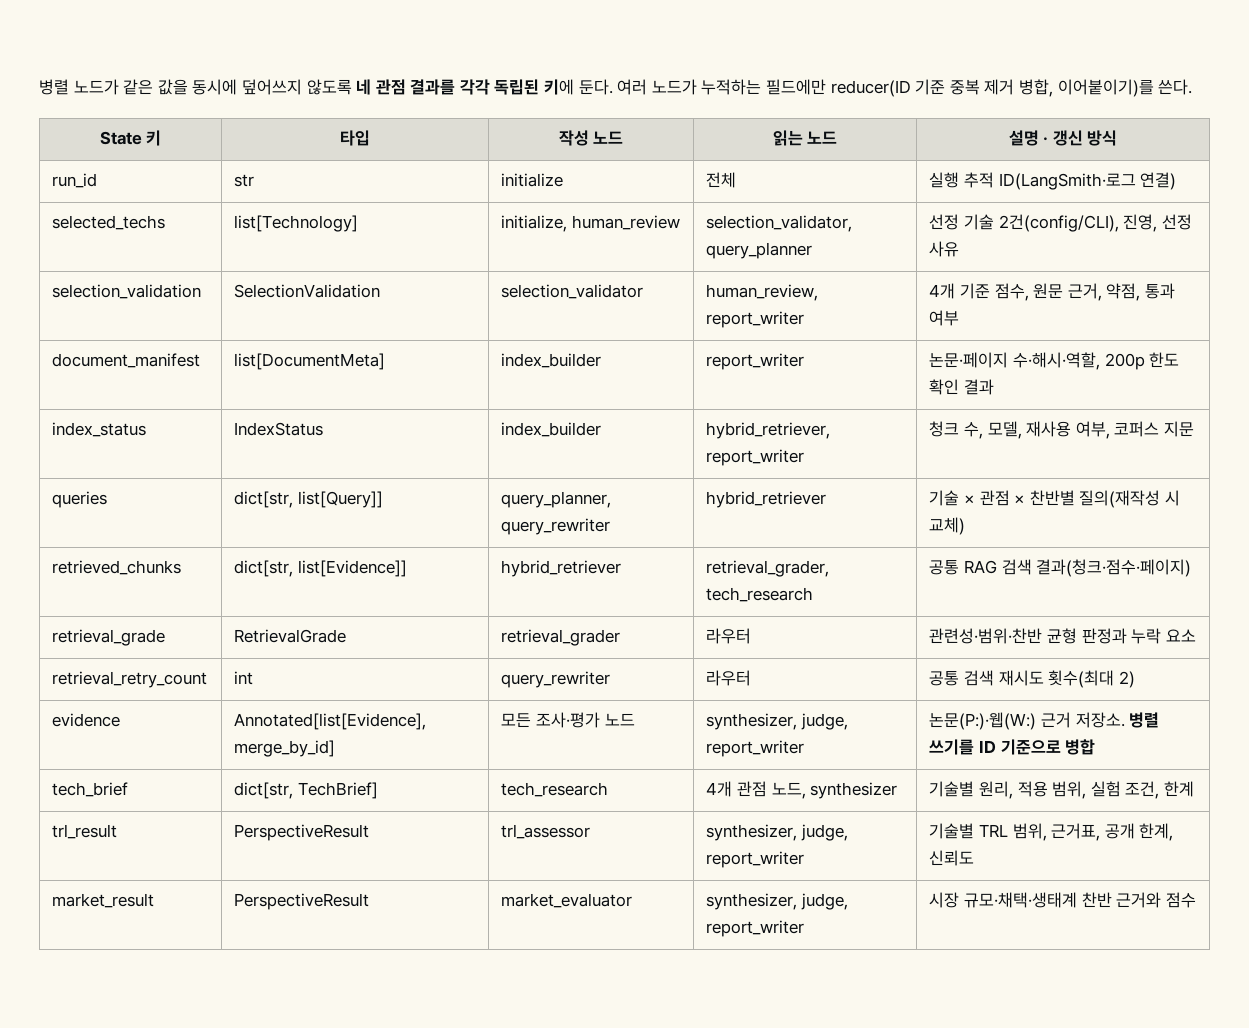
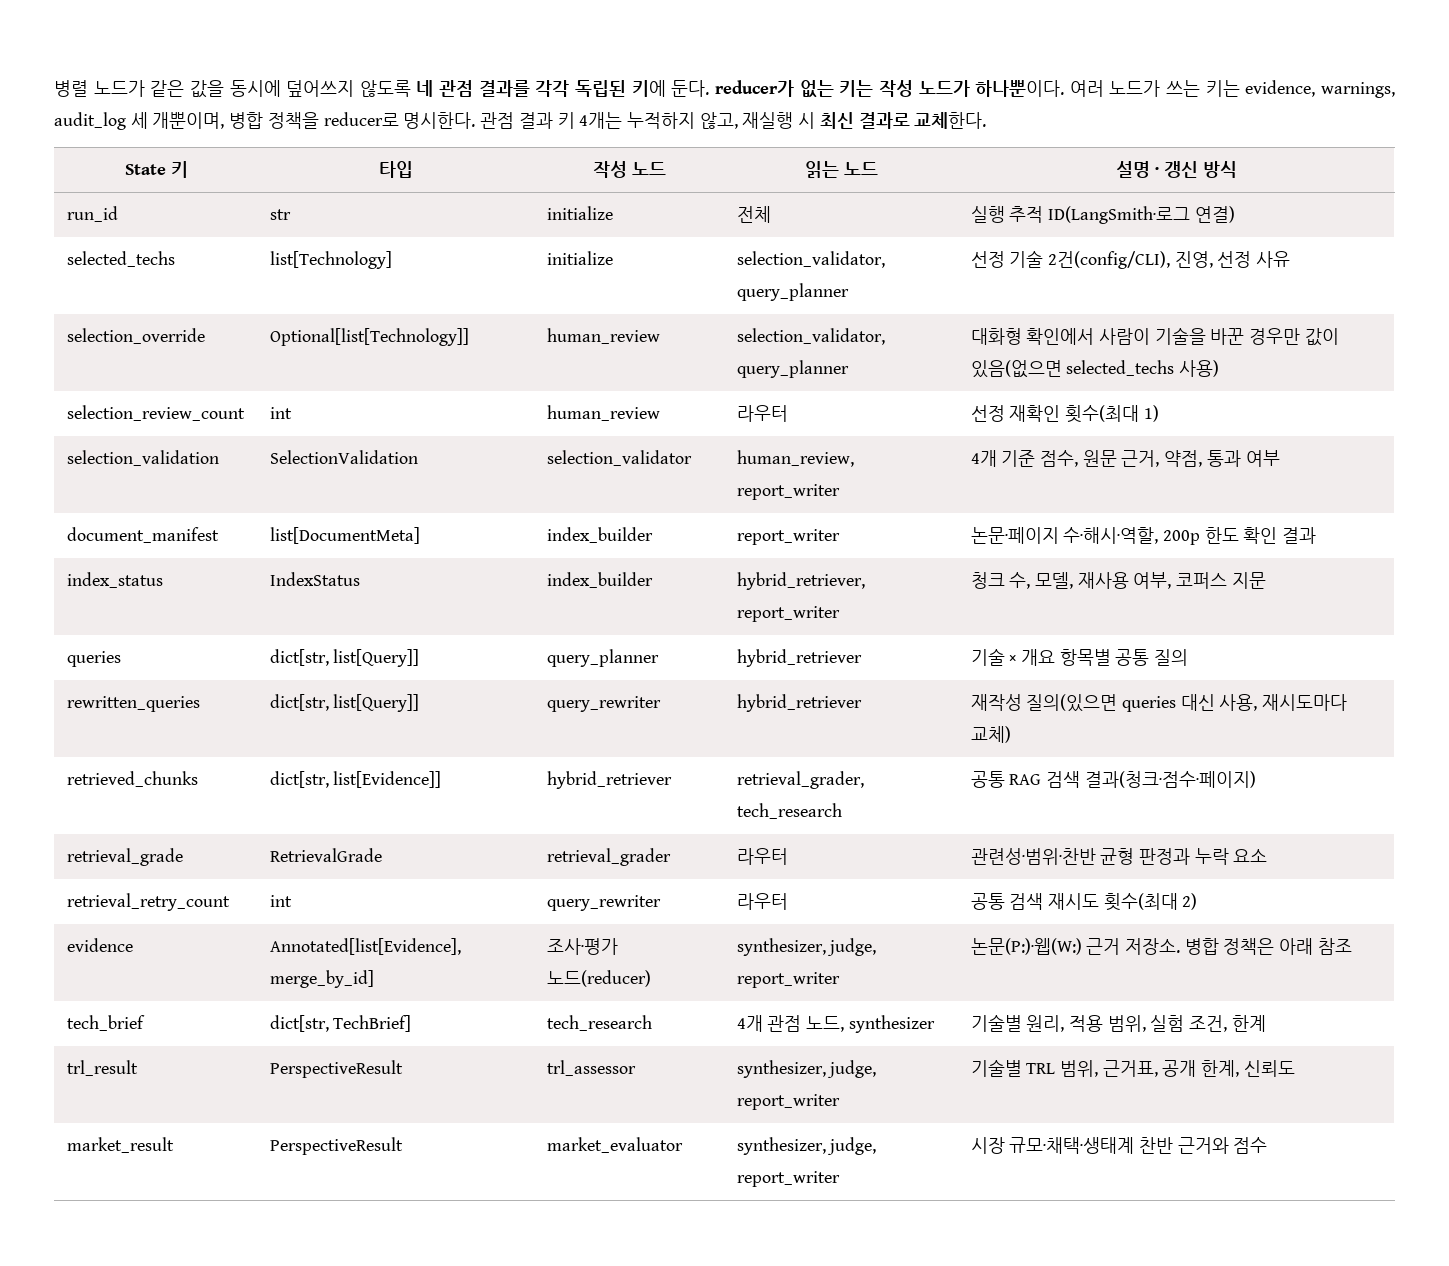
[617,79,1193,97] 여러 노드가 누적하는 필드에만 reducer(ID 기준 중복 제거 병합, 이어붙이기)를 쓴다. -> [714,80,1396,98] [54,112,987,130] reducer가 없는 키는 작성 노드가 하나뿐이다. 여러 노드가 쓰는 키는 evidence, warnings, audit_log 세 개뿐이며, 병합 정책을 reducer로 명시한다. 관점 결과 키 4개는 누적하지 않고, 재실행 시 최신 결과로 교체한다.
[501,215,681,232] initialize, human_review -> [546,251,613,265] initialize
(960, 249) none -> [66,328,205,344] [269,328,469,346] [546,328,660,344] [736,328,885,345] [736,360,849,378] [970,327,1339,346] [970,360,1220,378] [66,405,245,421] [269,407,292,419] [546,405,660,421] [736,405,788,422] [970,405,1159,423] // selection_override | Optional[list[Technology]] | human_review | selection_validator, query_planner | 대화형 확인에서 사람이 기술을 바꾼 경우만 값이 있음(없으면 selected_techs 사용) // selection_review_count | int | human_review | 라우터 | 선정 재확인 횟수(최대 1)
[501,491,612,508] [501,518,611,535] query_planner, query_rewriter -> [546,649,659,667] query_planner
[979,490,1181,508] 관점 × 찬반별 질의(재작성 시 -> [1021,649,1189,666] [66,696,200,712] [269,694,420,712] [546,696,661,712] [736,694,862,712] [970,694,1348,712] 개요 항목별 공통 질의 // rewritten_queries | dict[str, list[Query]] | query_rewriter | hybrid_retriever | 재작성 질의(있으면 queries 대신 사용, 재시도마다
[501,712,635,728] 모든 조사·평가 노드 -> [546,938,618,955] [546,970,651,987] 조사·평가 노드(reducer)
[1129,712,1160,728] [929,739,1096,755] 병렬 쓰기를 ID 기준으로 병합 -> [1184,938,1352,955] 병합 정책은 아래 참조

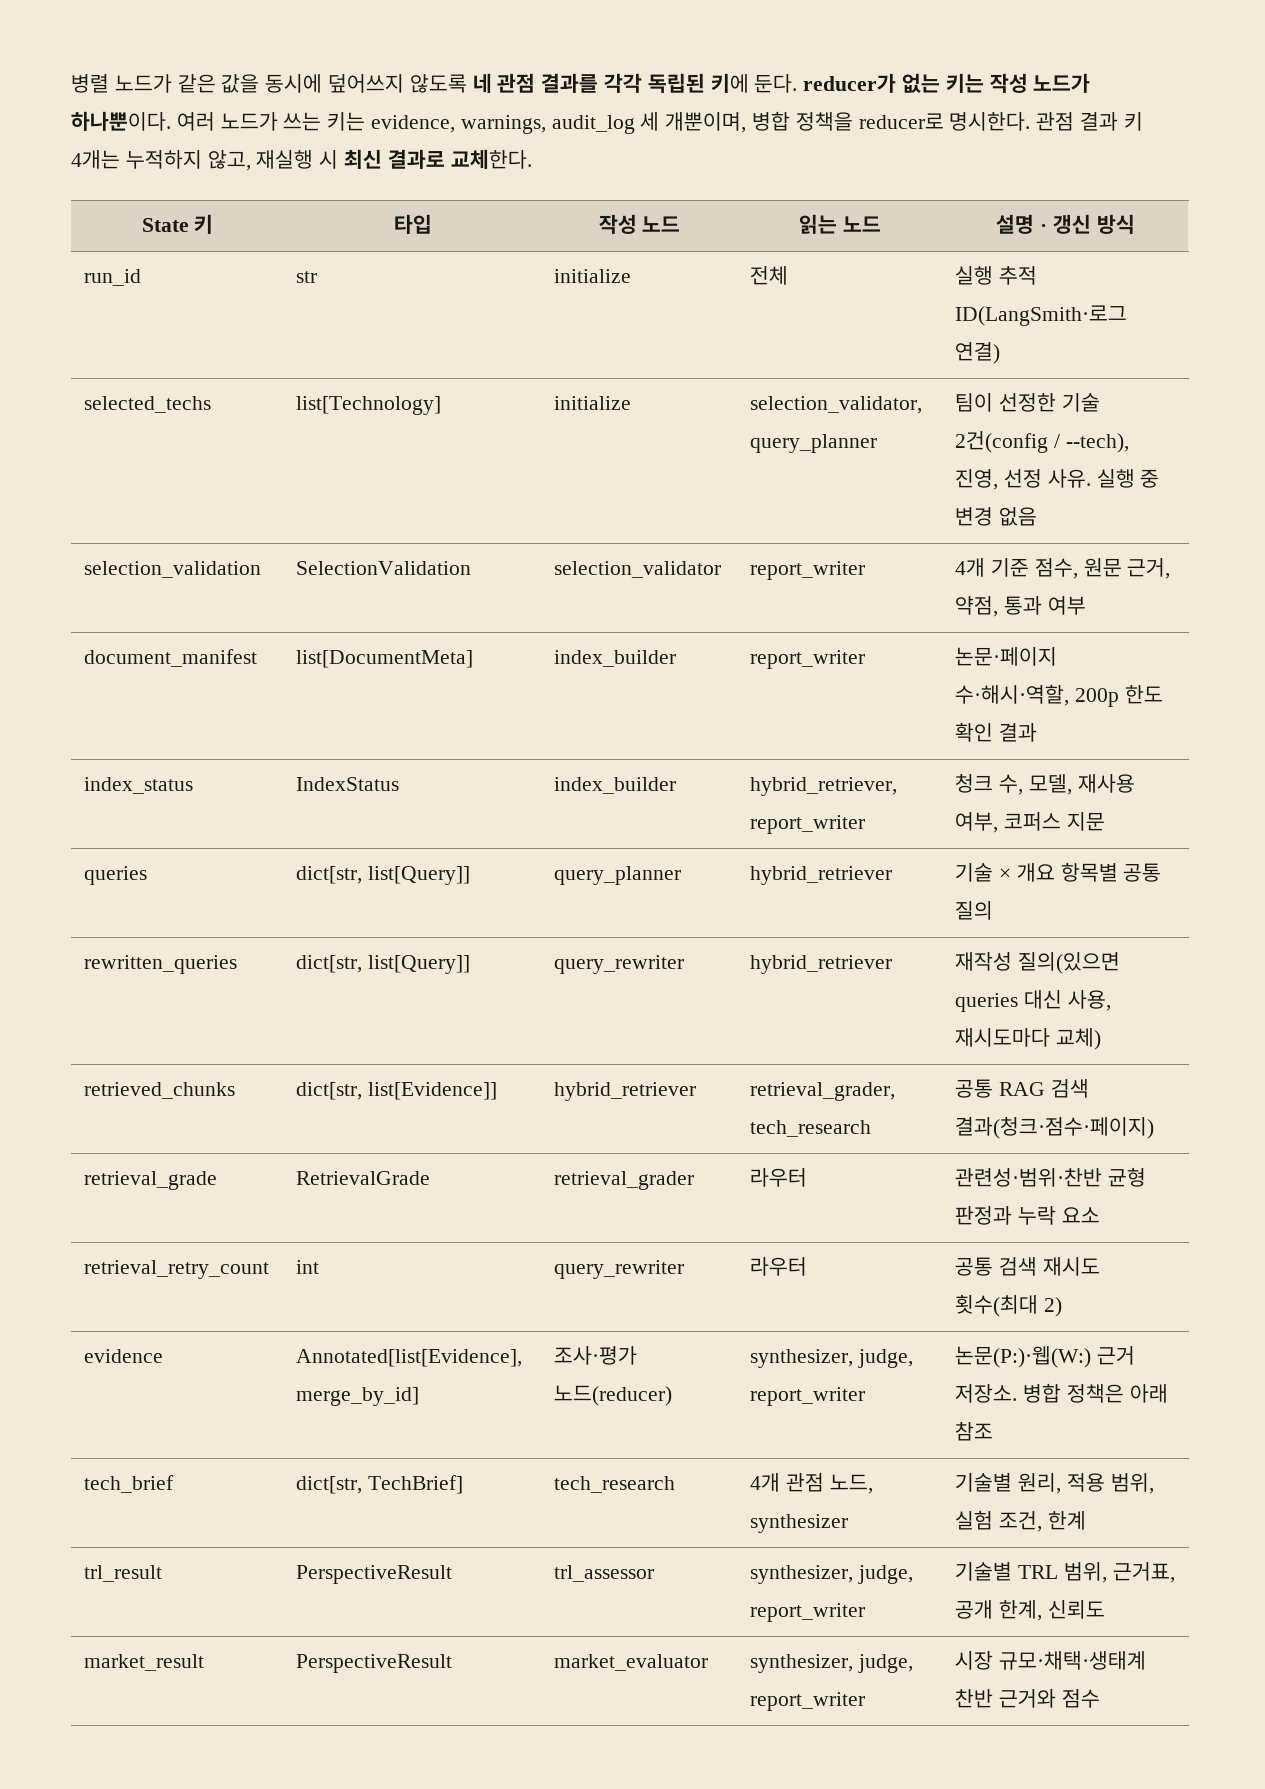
[970,250,1291,269] [66,328,205,344] [269,328,469,346] [546,328,660,344] [736,328,885,345] [736,360,849,378] [970,327,1339,346] [970,360,1220,378] [66,405,245,421] [269,407,292,419] [546,405,660,421] [736,405,788,422] [970,405,1159,423] 선정 기술 2건(config/CLI), 진영, 선정 사유 // selection_override | Optional[list[Technology]] | human_review | selection_validator, query_planner | 대화형 확인에서 사람이 기술을 바꾼 경우만 값이 있음(없으면 selected_techs 사용) // selection_review_count | int | human_review | 라우터 | 선정 재확인 횟수(최대 1) -> [955,393,1100,412] [955,431,1129,453] [955,469,1160,490] [955,507,1037,526] 팀이 선정한 기술 2건(config / --tech), 진영, 선정 사유. 실행 중 변경 없음
[736,450,854,467] human_review, -> (722, 569) none

